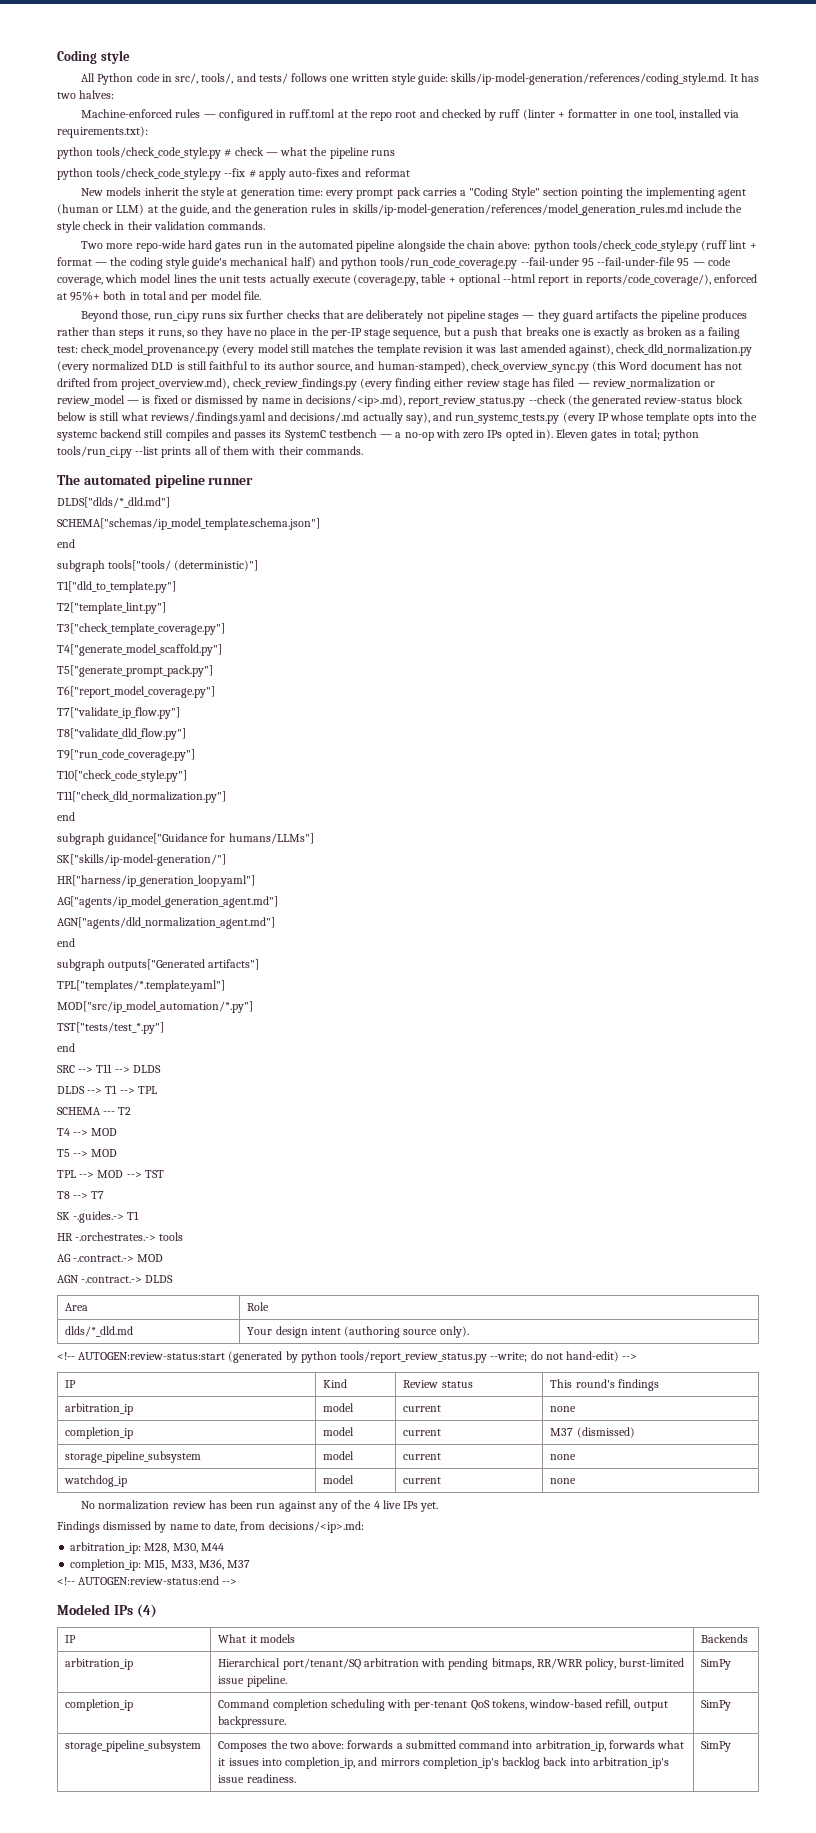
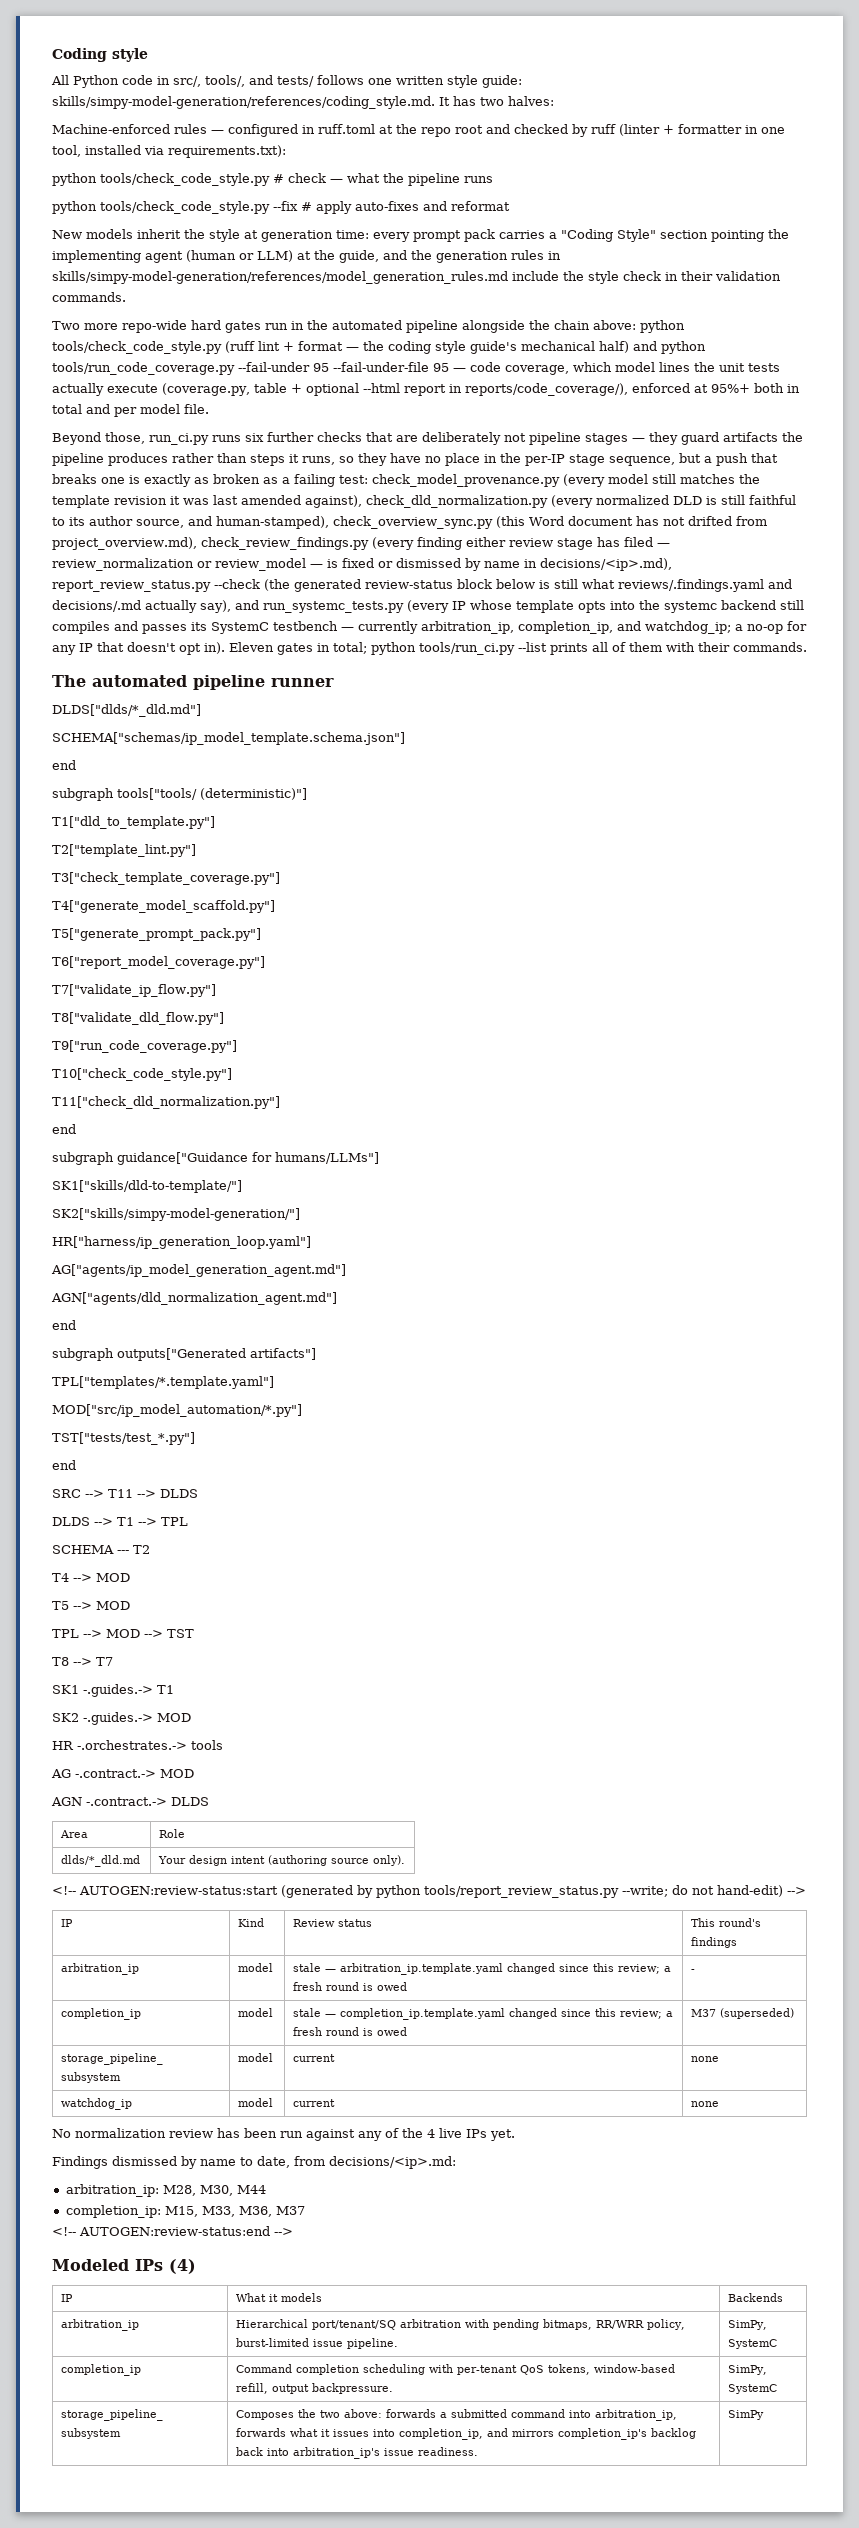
[451,73,727,85] skills/ip-model-generation/references/coding_style.md. -> [52,96,435,109] skills/simpy-model-generation/references/coding_style.md.
[352,204,683,216] skills/ip-model-generation/references/model_generation_rules.md -> [52,271,508,284] skills/simpy-model-generation/references/model_generation_rules.md
[395,429,533,441] a no-op with zero IPs opted -> [358,621,807,634] [52,642,201,655] currently arbitration_ip, completion_ip, and watchdog_ip; a no-op for any IP that doesn't opt
[57,854,226,866] SK["skills/ip-model-generation/"] -> [52,1180,242,1193] [52,1208,300,1221] SK1["skills/dld-to-template/"] // SK2["skills/simpy-model-generation/"]
[57,1212,70,1220] SK -> [52,1685,79,1694] SK1
(140, 1215) none -> [52,1712,191,1725] // SK2 -.guides.-> MOD
[403,1405,442,1412] [550,1406,577,1412] [65,1427,134,1439] [323,1427,355,1436] [403,1429,442,1436] [550,1427,635,1438] current | none // completion_ip | model | current | M37 (dismissed) -> [293,1963,672,1975] [293,1982,408,1991] [691,1969,696,1972] [61,2008,142,2020] [238,2008,274,2017] [293,2008,674,2020] [293,2027,408,2036] [691,2008,795,2019] stale — arbitration_ip.template.yaml changed since this review; a fresh round is owed | - // completion_ip | model | stale — completion_ip.template.yaml changed since this review; a fresh round is owed | M37 (superseded)
[701,1659,732,1670] SimPy -> [728,2320,768,2330] [728,2339,778,2349] SimPy, SystemC
[701,1700,732,1711] SimPy -> [728,2365,768,2375] [728,2384,778,2394] SimPy, SystemC

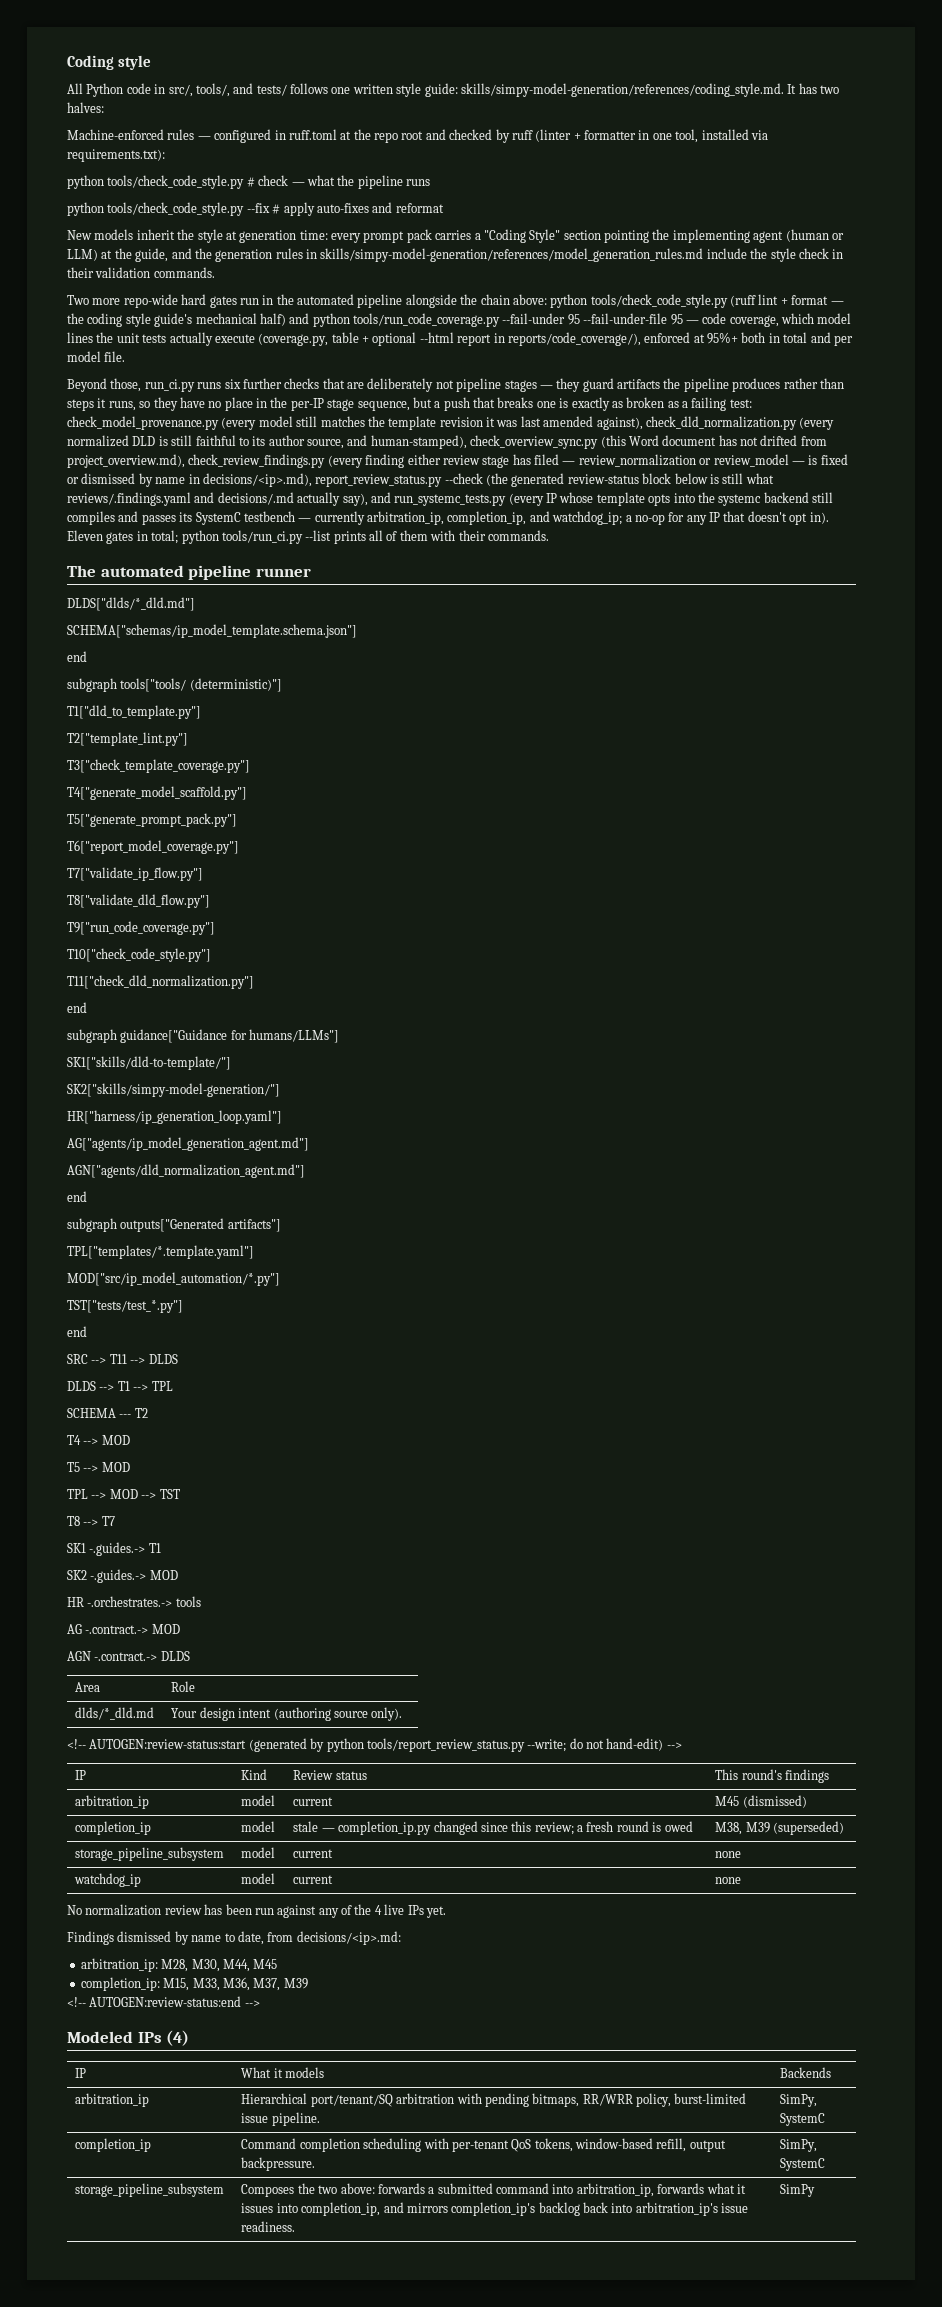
[293,1963,672,1975] [293,1982,408,1991] [691,1969,696,1972] [61,2008,142,2020] [238,2008,274,2017] [293,2008,674,2020] [293,2027,408,2036] [691,2009,717,2017] | stale — arbitration_ip.template.yaml changed since this review; a fresh round is owed | - // completion_ip | model | stale — completion_ip.template.yaml changed since this review; a fresh round is owed | M37 -> [293,1797,334,1806] [715,1795,807,1808] [75,1821,152,1835] [241,1821,276,1832] [293,1821,693,1835] [715,1822,770,1835] | current | M45 (dismissed) // completion_ip | model | stale — completion_ip.py changed since this review; a fresh round is owed | M38, M39
[236,2185,266,2194] M44 -> [222,1959,278,1972] M44, M45
[275,2206,305,2215] M37 -> [253,1978,308,1991] M37, M39

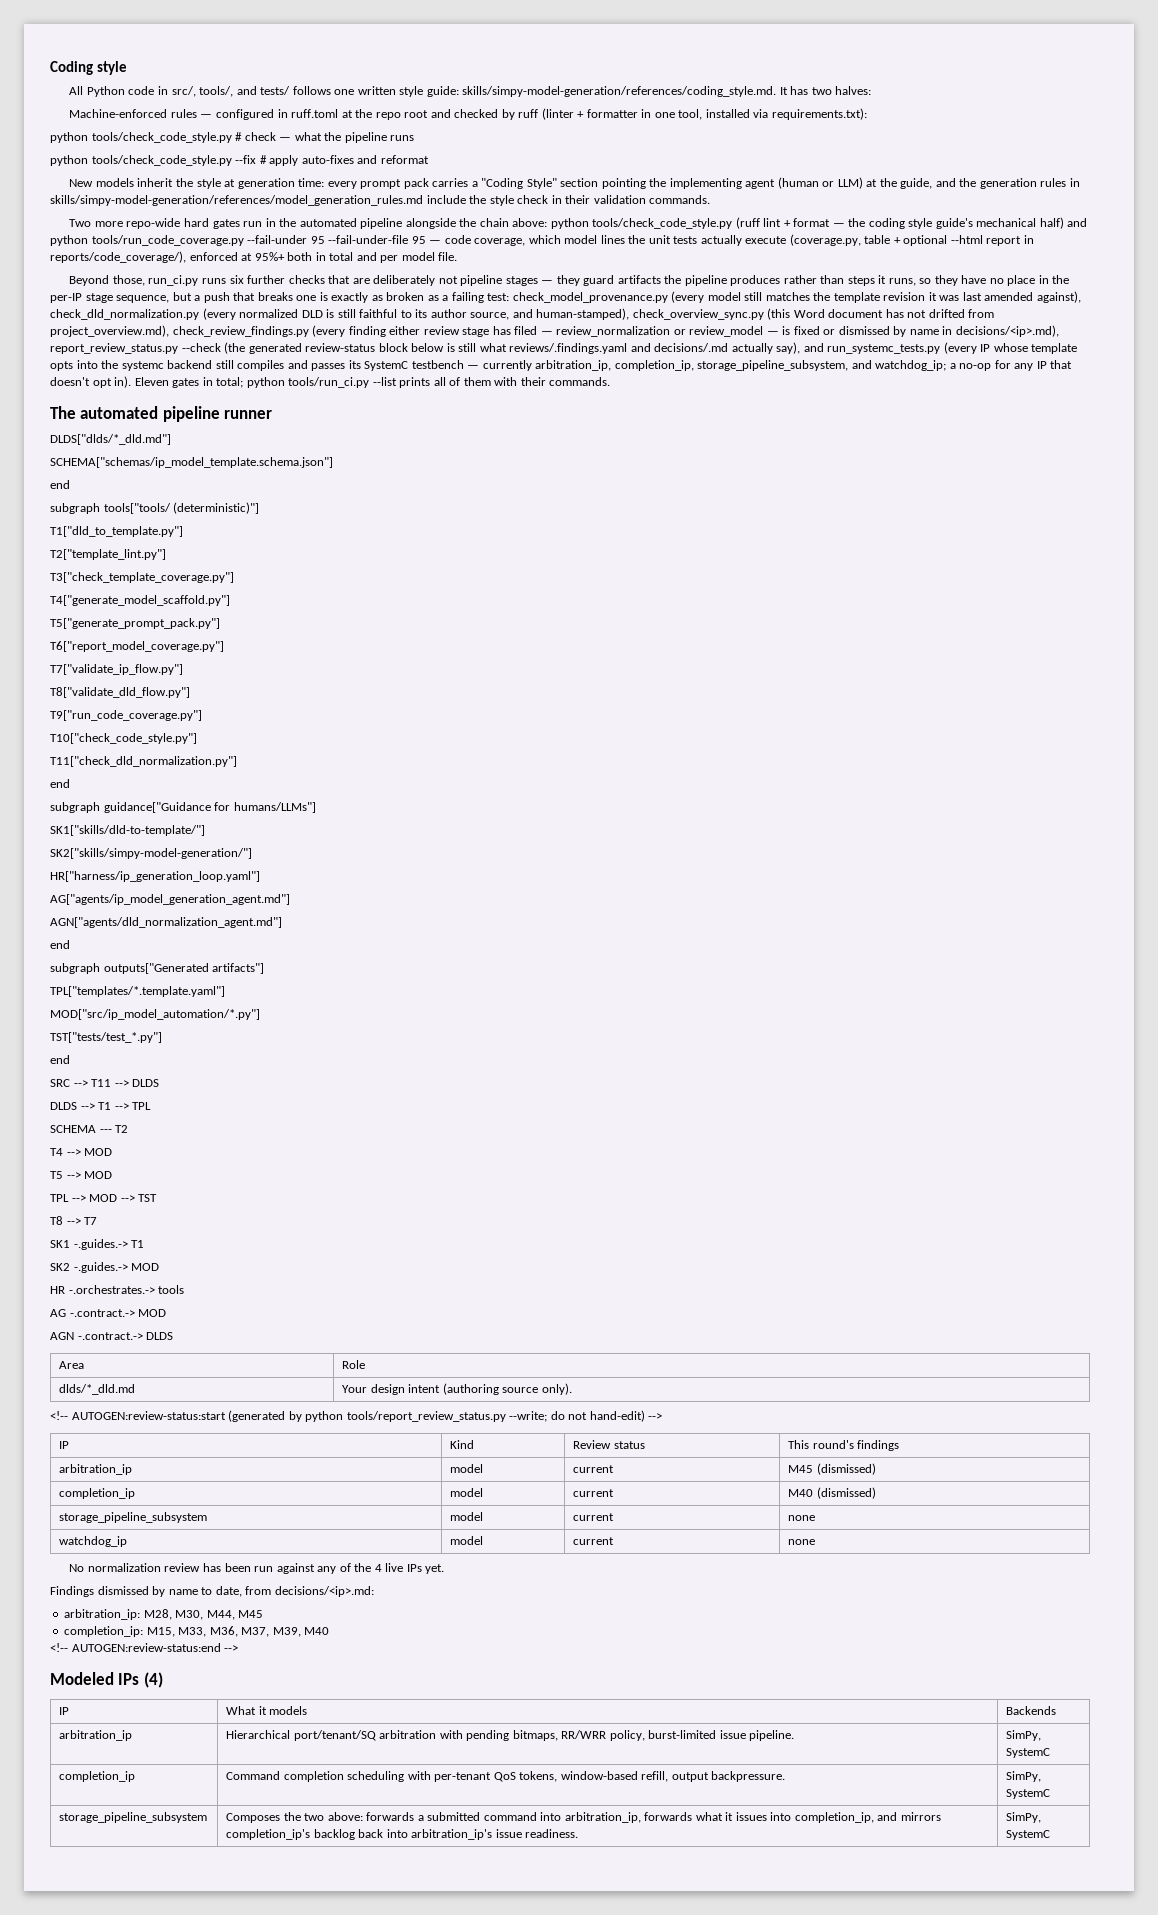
(527, 518) none -> [697,360,849,371] storage_pipeline_subsystem,
[293,1821,693,1835] [715,1821,845,1835] stale — completion_ip.py changed since this review; a fresh round is owed | M38, M39 (superseded) -> [573,1489,615,1497] [788,1487,876,1499] current | M40 (dismissed)
[283,1978,308,1989] M39 -> [272,1627,330,1637] M39, M40
[780,2184,816,2197] SimPy -> [1006,1812,1042,1823] [1006,1830,1051,1840] SimPy, SystemC

